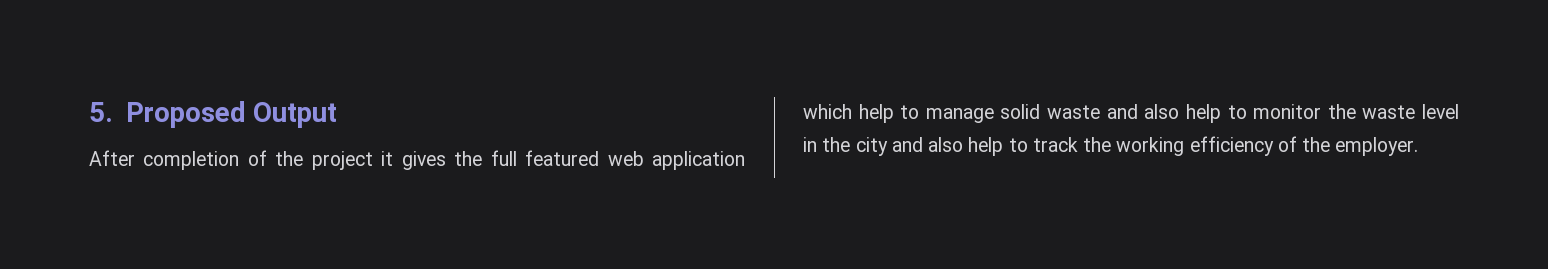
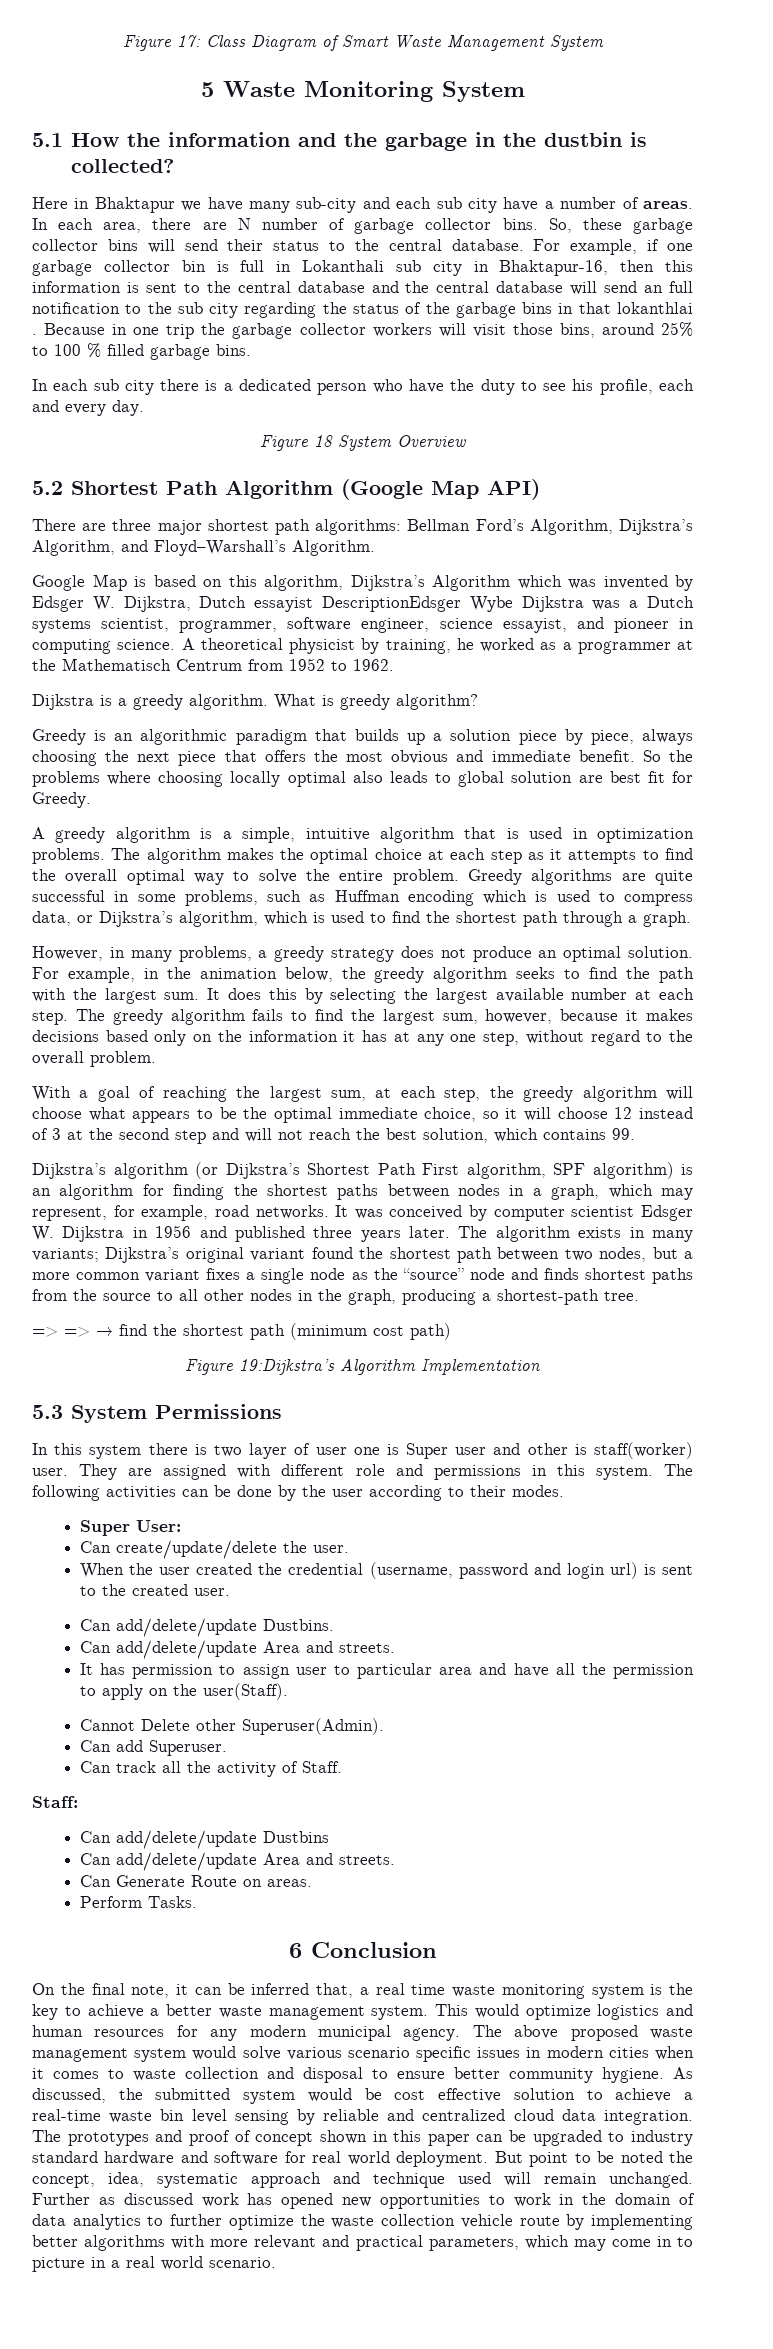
[89,101,338,128] [89,150,745,170] [803,104,1459,123] [803,136,1419,156] 5. Proposed Output // After completion of the project it gives the full featured web application which help to manage solid waste and also help to monitor the waste level in the city and also help to track the working efficiency of the employer. -> [122,35,604,51] [200,81,525,102] [32,132,648,151] [71,159,175,173] [32,197,693,213] [32,218,693,234] [32,239,693,255] [32,260,693,276] [32,281,694,295] [32,302,694,318] [32,322,693,339] [32,343,251,360] [32,379,694,395] [32,400,144,416] [260,435,466,451] [32,479,541,500] [32,519,693,535] [32,540,375,556] [32,574,693,591] [32,596,694,612] [32,617,694,633] [32,638,693,654] [32,658,394,671] [32,694,478,710] [32,729,693,745] [32,750,693,766] [32,771,693,787] [32,792,91,808] [32,827,694,843] [32,848,694,864] [32,869,693,885] [32,890,693,906] [32,911,691,927] [32,946,693,962] [32,967,694,983] [32,988,695,1004] [32,1009,693,1025] [32,1030,694,1046] [32,1051,156,1067] [32,1086,694,1102] [32,1107,693,1123] [32,1128,635,1144] [32,1162,693,1179] [32,1184,693,1200] [32,1205,693,1221] [32,1225,693,1242] [32,1247,693,1263] [32,1268,693,1284] [32,1289,639,1305] [32,1323,451,1340] [185,1359,540,1375] [32,1404,283,1423] [32,1442,693,1459] [32,1464,694,1480] [32,1485,564,1501] [80,1520,182,1536] [80,1540,350,1559] [80,1562,693,1579] [80,1584,231,1596] [80,1618,335,1637] [80,1640,396,1659] [80,1663,695,1679] [80,1683,289,1700] [80,1718,385,1735] [80,1740,228,1756] [80,1761,343,1777] [32,1796,78,1808] [80,1830,330,1849] [80,1852,396,1871] [80,1875,313,1887] [80,1896,198,1908] [288,1942,437,1958] [32,1983,693,1999] [32,2004,693,2020] [32,2025,693,2041] [32,2046,694,2062] [32,2067,693,2083] [32,2088,694,2104] [32,2109,693,2125] [32,2130,693,2146] [32,2151,693,2167] [32,2172,693,2188] [32,2193,695,2209] [32,2214,694,2230] [32,2235,694,2251] [32,2256,276,2272] Figure 17: Class Diagram of Smart Waste Management System // 5 Waste Monitoring System // 5.1 How the information and the garbage in the dustbin is collected? // Here in Bhaktapur we have many sub-city and each sub city have a number of areas. In each area, there are N number of garbage collector bins. So, these garbage collector bins will send their status to the central database. For example, if one garbage collector bin is full in Lokanthali sub city in Bhaktapur-16, then this information is sent to the central database and the central database will send an full notification to the sub city regarding the status of the garbage bins in that lokanthlai . Because in one trip the garbage collector workers will visit those bins, around 25% to 100 % filled garbage bins. // In each sub city there is a dedicated person who have the duty to see his profile, each and every day. // Figure 18 System Overview // 5.2 Shortest Path Algorithm (Google Map API) // There are three major shortest path algorithms: Bellman Ford’s Algorithm, Dijkstra’s Algorithm, and Floyd–Warshall’s Algorithm. // Google Map is based on this algorithm, Dijkstra’s Algorithm which was invented by Edsger W. Dijkstra, Dutch essayist DescriptionEdsger Wybe Dijkstra was a Dutch systems scientist, programmer, software engineer, science essayist, and pioneer in computing science. A theoretical physicist by training, he worked as a programmer at the Mathematisch Centrum from 1952 to 1962. // Dijkstra is a greedy algorithm. What is greedy algorithm? // Greedy is an algorithmic paradigm that builds up a solution piece by piece, always choosing the next piece that offers the most obvious and immediate benefit. So the problems where choosing locally optimal also leads to global solution are best fit for Greedy. // A greedy algorithm is a simple, intuitive algorithm that is used in optimization problems. The algorithm makes the optimal choice at each step as it attempts to find the overall optimal way to solve the entire problem. Greedy algorithms are quite successful in some problems, such as Huffman encoding which is used to compress data, or Dijkstra’s algorithm, which is used to find the shortest path through a graph. // However, in many problems, a greedy strategy does not produce an optimal solution. For example, in the animation below, the greedy algorithm seeks to find the path with the largest sum. It does this by selecting the largest available number at each step. The greedy algorithm fails to find the largest sum, however, because it makes decisions based only on the information it has at any one step, without regard to the overall problem. // With a goal of reaching the largest sum, at each step, the greedy algorithm will choose what appears to be the optimal immediate choice, so it will choose 12 instead of 3 at the second step and will not reach the best solution, which contains 99. // Dijkstra’s algorithm (or Dijkstra’s Shortest Path First algorithm, SPF algorithm) is an algorithm for finding the shortest paths between nodes in a graph, which may represent, for example, road networks. It was conceived by computer scientist Edsger W. Dijkstra in 1956 and published three years later. The algorithm exists in many variants; Dijkstra’s original variant found the shortest path between two nodes, but a more common variant fixes a single node as the “source” node and finds shortest paths from the source to all other nodes in the graph, producing a shortest-path tree. // => => → find the shortest path (minimum cost path) // Figure 19:Dijkstra’s Algorithm Implementation // 5.3 System Permissions // In this system there is two layer of user one is Super user and other is staff(worker) user. They are assigned with different role and permissions in this system. The following activities can be done by the user according to their modes. // Super User: // Can create/update/delete the user. // When the user created the credential (username, password and login url) is sent to the created user. // Can add/delete/update Dustbins. // Can add/delete/update Area and streets. // It has permission to assign user to particular area and have all the permission to apply on the user(Staff). // Cannot Delete other Superuser(Admin). // Can add Superuser. // Can track all the activity of Staff. // Staff: // Can add/delete/update Dustbins // Can add/delete/update Area and streets. // Can Generate Route on areas. // Perform Tasks. // 6 Conclusion // On the final note, it can be inferred that, a real time waste monitoring system is the key to achieve a better waste management system. This would optimize logistics and human resources for any modern municipal agency. The above proposed waste management system would solve various scenario specific issues in modern cities when it comes to waste collection and disposal to ensure better community hygiene. As discussed, the submitted system would be cost effective solution to achieve a real-time waste bin level sensing by reliable and centralized cloud data integration. The prototypes and proof of concept shown in this paper can be upgraded to industry standard hardware and software for real world deployment. But point to be noted the concept, idea, systematic approach and technique used will remain unchanged. Further as discussed work has opened new opportunities to work in the domain of data analytics to further optimize the waste collection vehicle route by implementing better algorithms with more relevant and practical parameters, which may come in to picture in a real world scenario.

